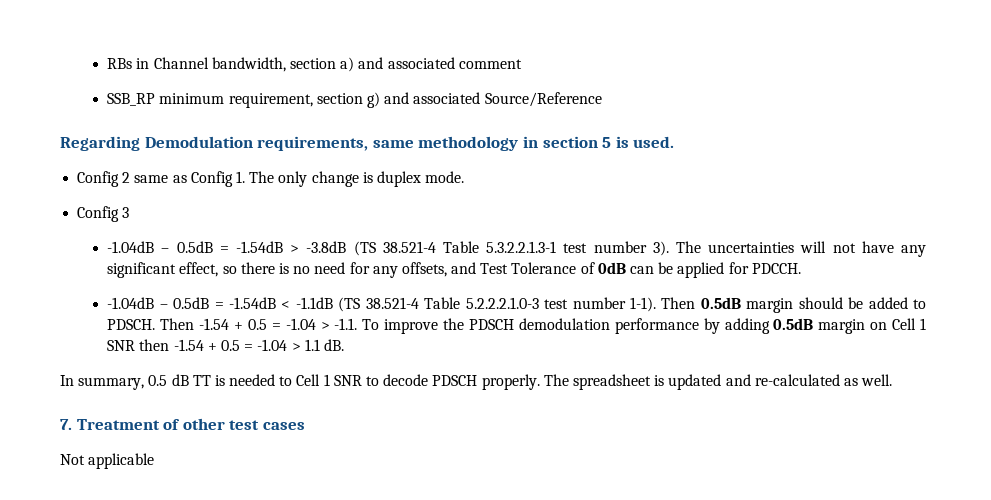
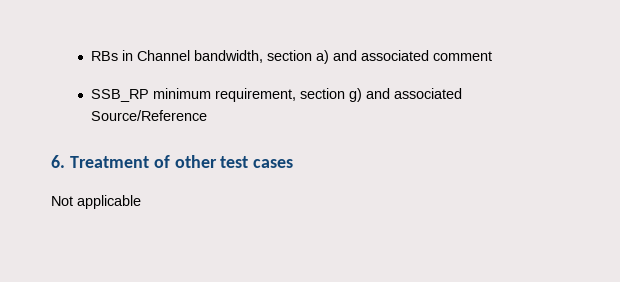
[60,136,675,151] [77,171,465,187] [77,206,130,222] [107,241,927,257] [107,262,801,278] [107,297,927,313] [107,318,927,334] [107,339,344,351] [60,374,893,390] [60,419,72,430] Regarding Demodulation requirements, same methodology in section 5 is used. // Config 2 same as Config 1. The only change is duplex mode. // Config 3 // -1.04dB – 0.5dB = -1.54dB > -3.8dB (TS 38.521-4 Table 5.3.2.2.1.3-1 test number 3). The uncertainties will not have any significant effect, so there is no need for any offsets, and Test Tolerance of 0dB can be applied for PDCCH. // -1.04dB – 0.5dB = -1.54dB < -1.1dB (TS 38.521-4 Table 5.2.2.2.1.0-3 test number 1-1). Then 0.5dB margin should be added to PDSCH. Then -1.54 + 0.5 = -1.04 > -1.1. To improve the PDSCH demodulation performance by adding 0.5dB margin on Cell 1 SNR then -1.54 + 0.5 = -1.04 > 1.1 dB. // In summary, 0.5 dB TT is needed to Cell 1 SNR to decode PDSCH properly. The spreadsheet is updated and re-calculated as well. // 7. -> [51,155,65,168] 6.

